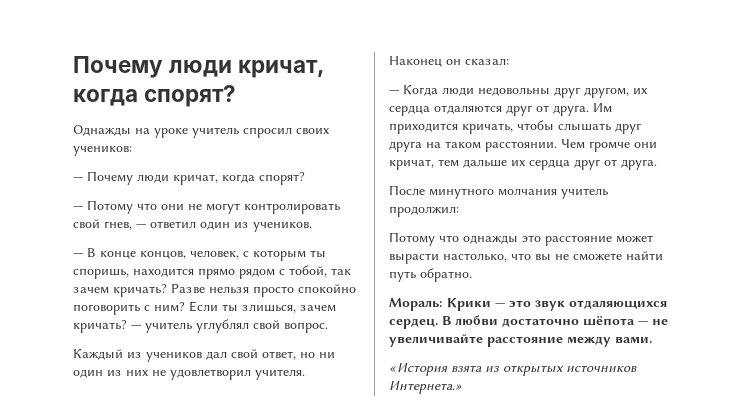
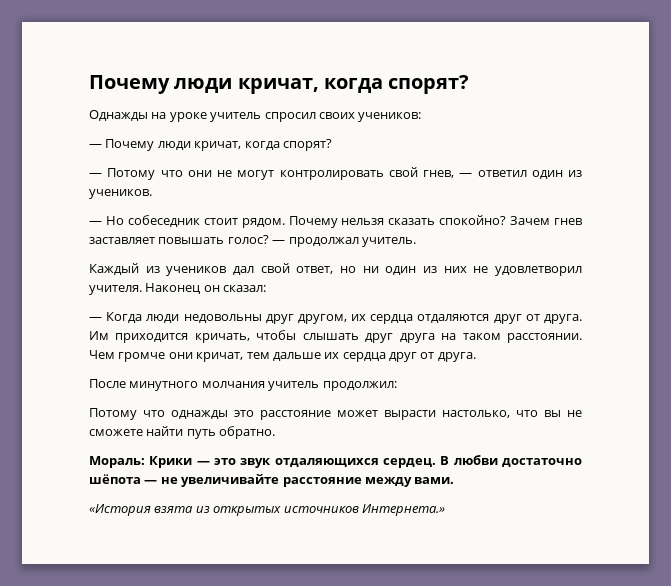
[87,248,326,261] [73,265,351,279] [73,284,356,297] [73,301,336,315] [73,319,328,333] В конце концов, человек, с которым ты споришь, находится прямо рядом с тобой, так зачем кричать? Разве нельзя просто спокойно поговорить с ним? Если ты злишься, зачем кричать? — учитель углублял свой вопрос. -> [105,215,582,228] [89,235,416,247] Но собеседник стоит рядом. Почему нельзя сказать спокойно? Зачем гнев заставляет повышать голос? — продолжал учитель.

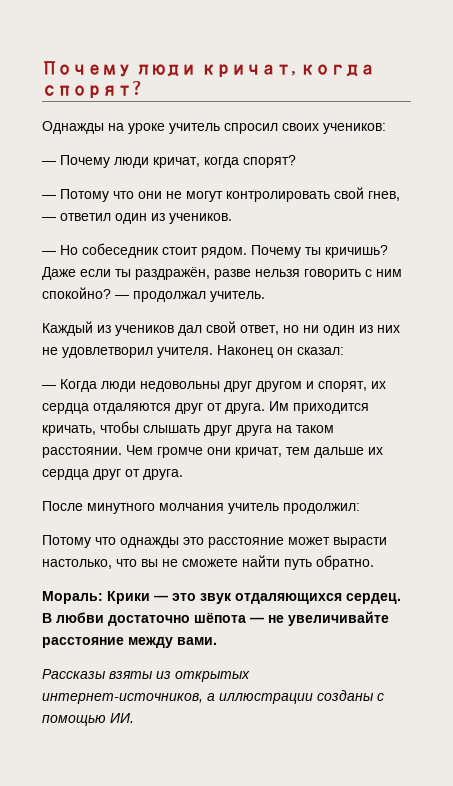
[341,215,582,225] [89,235,269,244] нельзя сказать спокойно? Зачем гнев заставляет повышать голос? -> [305,245,388,258] [42,267,402,280] [42,287,111,299] ты кричишь? Даже если ты раздражён, разве нельзя говорить с ним спокойно?
[297,314,347,324] другом, -> [256,381,367,392] другом и спорят,
[89,504,445,516] «История взята из открытых источников Интернета.» -> [42,669,250,682] [42,690,384,704] [42,713,134,726] Рассказы взяты из открытых интернет-источников, а иллюстрации созданы с помощью ИИ.

